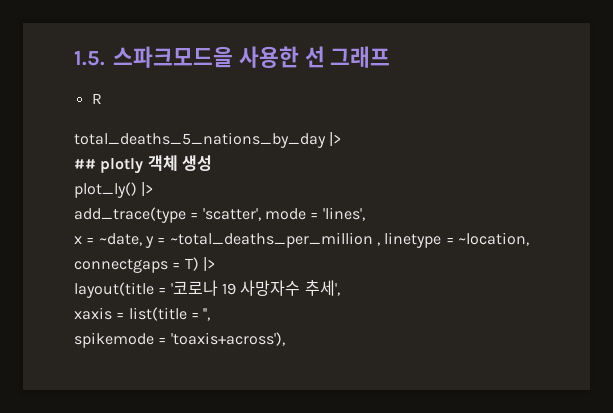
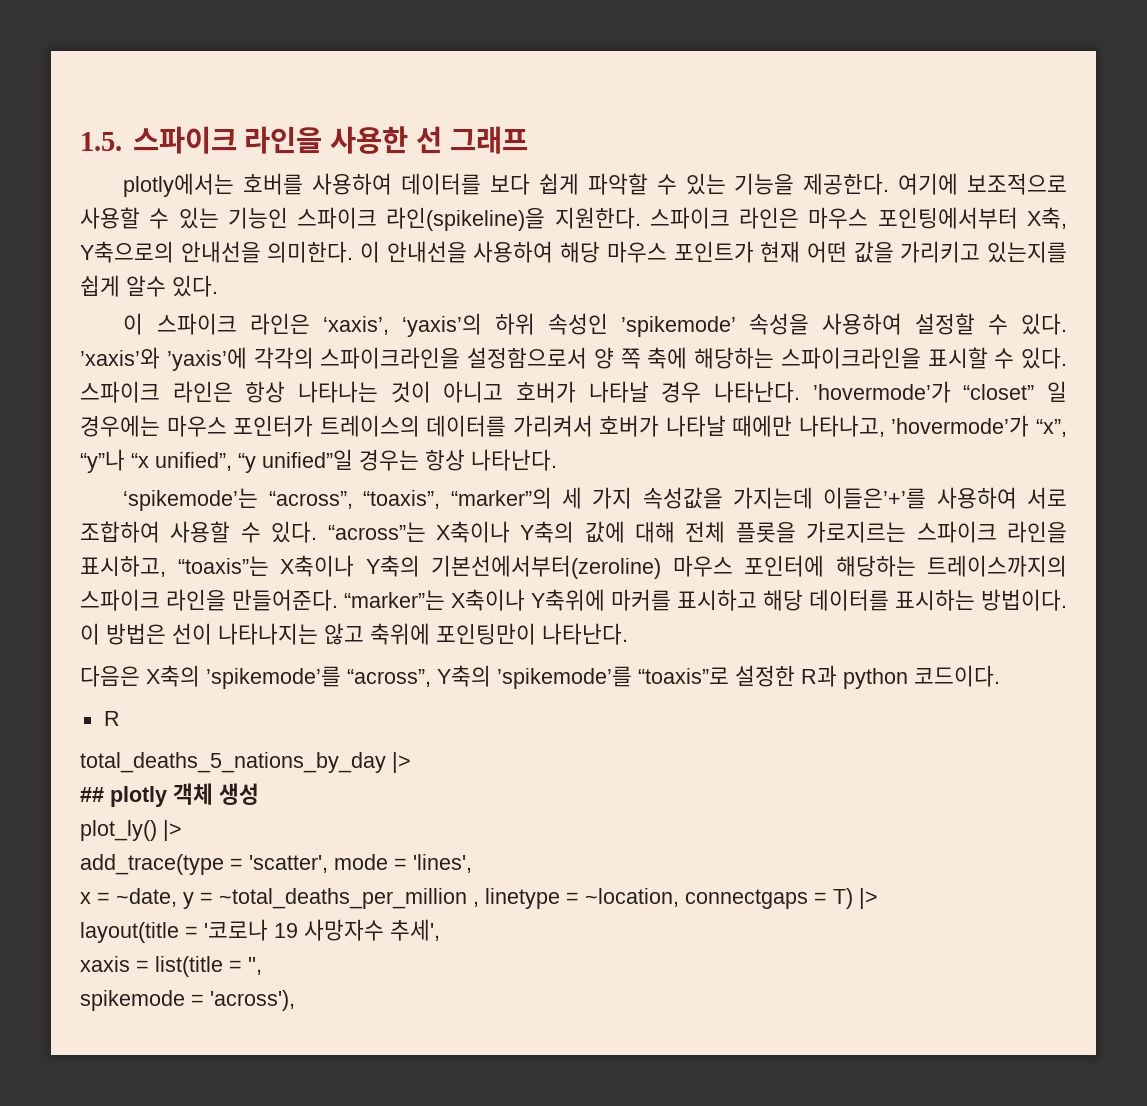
[113,46,233,68] 스파크모드을 -> [132,126,323,154] 스파이크 라인을
(391, 57) none -> [123,173,1068,197] [80,207,1067,231] [80,241,1068,263] [80,275,218,297] [123,313,1067,337] [80,347,1067,371] [80,381,1067,403] [80,415,1067,437] [80,449,557,473] [123,487,1067,511] [80,521,1067,543] [80,555,1067,579] [80,589,1067,611] [80,623,628,645] [80,665,1000,689] // plotly에서는 호버를 사용하여 데이터를 보다 쉽게 파악할 수 있는 기능을 제공한다. 여기에 보조적으로 사용할 수 있는 기능인 스파이크 라인(spikeline)을 지원한다. 스파이크 라인은 마우스 포인팅에서부터 X축, Y축으로의 안내선을 의미한다. 이 안내선을 사용하여 해당 마우스 포인트가 현재 어떤 값을 가리키고 있는지를 쉽게 알수 있다. // 이 스파이크 라인은 ‘xaxis’, ‘yaxis’의 하위 속성인 ’spikemode’ 속성을 사용하여 설정할 수 있다. ’xaxis’와 ’yaxis’에 각각의 스파이크라인을 설정함으로서 양 쪽 축에 해당하는 스파이크라인을 표시할 수 있다. 스파이크 라인은 항상 나타나는 것이 아니고 호버가 나타날 경우 나타난다. ’hovermode’가 “closet” 일 경우에는 마우스 포인터가 트레이스의 데이터를 가리켜서 호버가 나타날 때에만 나타나고, ’hovermode’가 “x”, “y”나 “x unified”, “y unified”일 경우는 항상 나타난다. // ‘spikemode’는 “across”, “toaxis”, “marker”의 세 가지 속성값을 가지는데 이들은’+’를 사용하여 서로 조합하여 사용할 수 있다. “across”는 X축이나 Y축의 값에 대해 전체 플롯을 가로지르는 스파이크 라인을 표시하고, “toaxis”는 X축이나 Y축의 기본선에서부터(zeroline) 마우스 포인터에 해당하는 트레이스까지의 스파이크 라인을 만들어준다. “marker”는 X축이나 Y축위에 마커를 표시하고 해당 데이터를 표시하는 방법이다. 이 방법은 선이 나타나지는 않고 축위에 포인팅만이 나타난다. // 다음은 X축의 ’spikemode’를 “across”, Y축의 ’spikemode’를 “toaxis”로 설정한 R과 python 코드이다.
[170,332,285,346] 'toaxis+across'), -> [210,990,295,1011] 'across'),

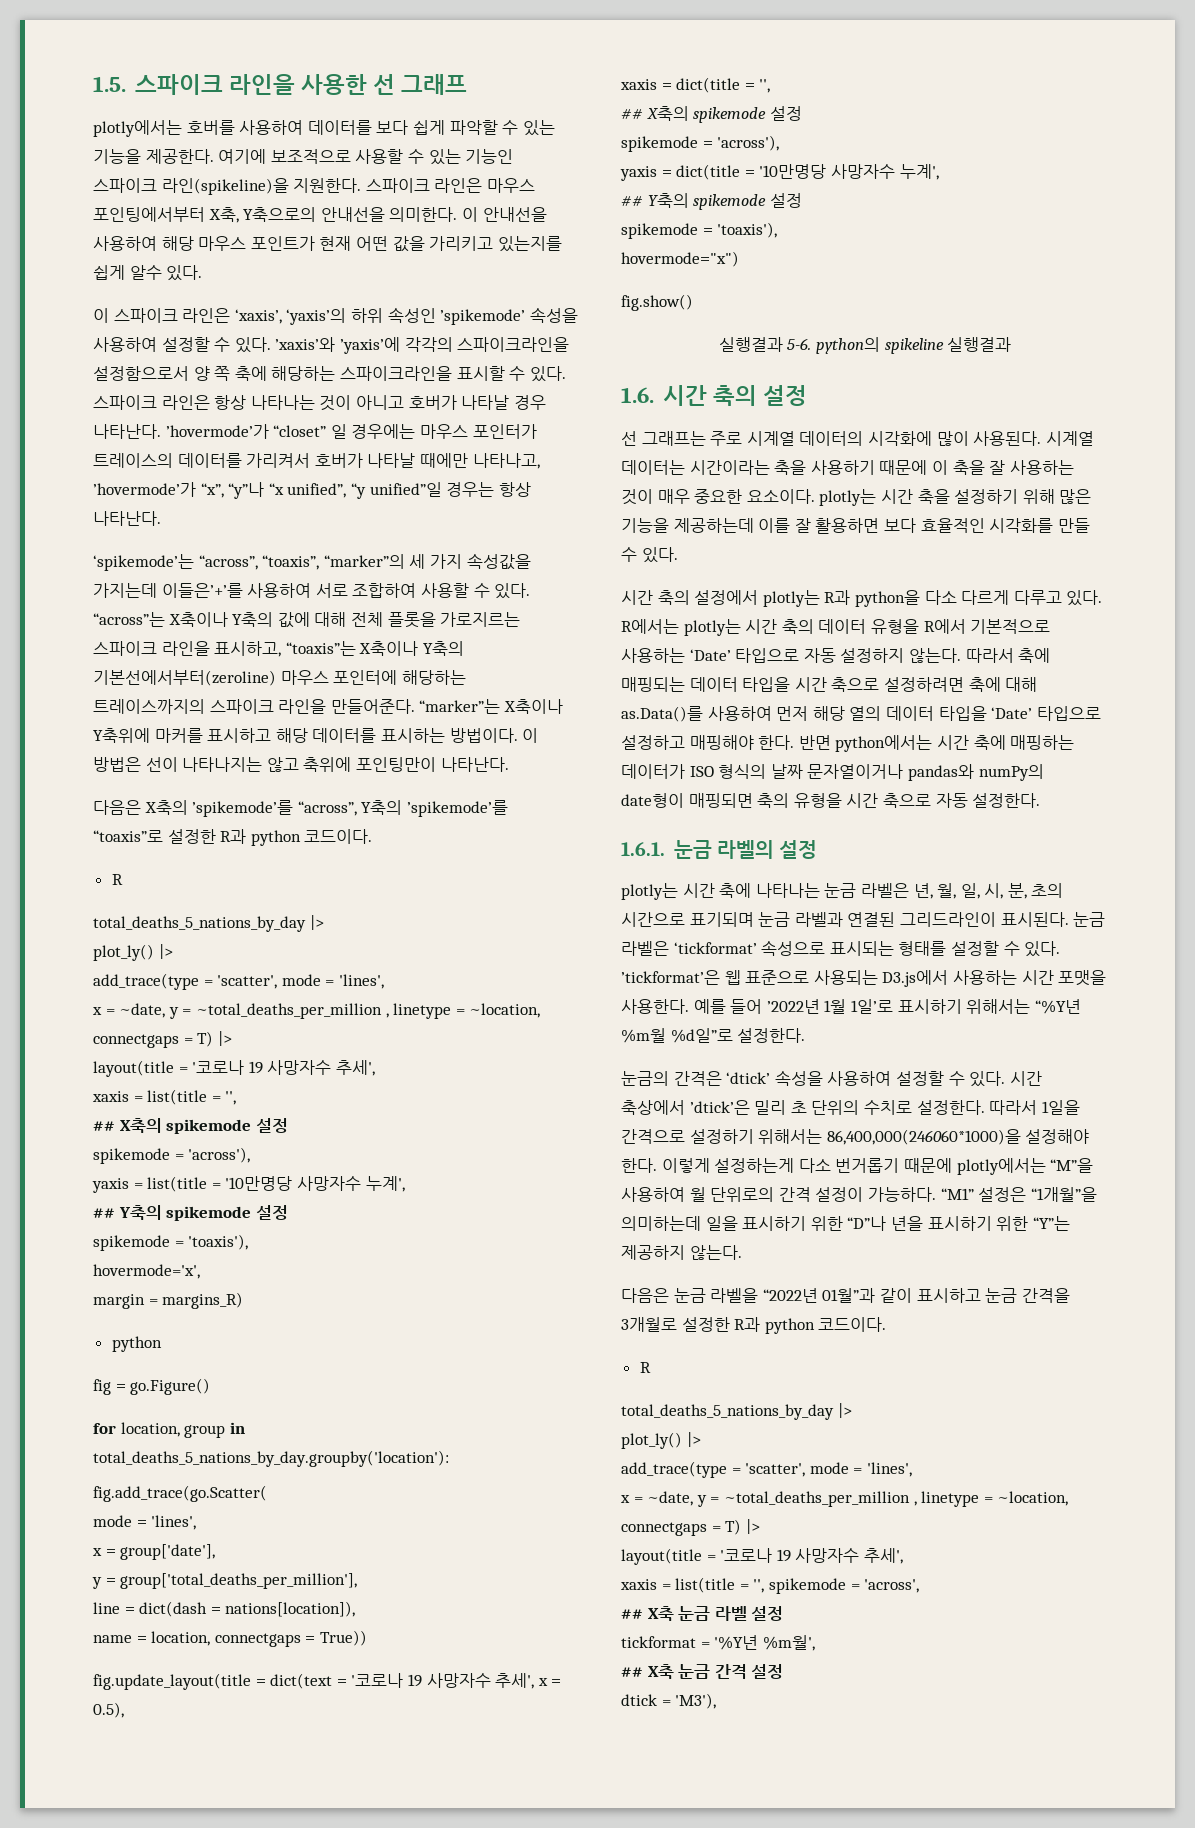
[80,783,259,807] ## plotly 객체 생성 -> [93,944,173,961] [93,973,384,990] [92,1003,541,1019] [93,1031,232,1048] [93,1060,375,1077] [92,1089,237,1105] [93,1118,288,1134] [93,1147,251,1164] [92,1176,405,1193] [93,1205,288,1221] [93,1234,249,1251] [93,1264,200,1279] [93,1292,244,1309] [111,1336,162,1352] [93,1378,211,1395] [93,1422,245,1438] [93,1450,449,1467] [93,1485,267,1502] [93,1515,197,1530] [92,1544,216,1560] [92,1573,358,1589] [93,1601,356,1617] [93,1630,367,1647] [93,1673,562,1690] [93,1702,124,1718] [620,77,771,93] [621,106,802,123] [621,135,780,152] [620,164,939,181] [621,193,802,210] [621,222,778,239] [621,251,739,267] [621,294,693,311] [718,337,1012,354] [621,385,807,406] [621,431,1094,446] [621,460,1074,475] [621,489,1092,506] [621,518,1090,534] [621,547,678,563] [621,590,1103,607] [621,619,1051,636] [621,648,1051,663] [621,677,1038,692] [621,706,1101,722] [621,735,1075,752] [621,764,1044,781] [621,793,1041,808] [621,840,818,859] [621,883,1064,900] [621,912,1106,927] [621,940,1061,957] [621,970,1107,987] [621,999,1081,1014] [621,1028,806,1043] [621,1070,1042,1087] [621,1100,1080,1115] [621,1129,1090,1145] [621,1158,1094,1175] [621,1187,1097,1202] [621,1216,1070,1231] [621,1245,742,1260] [621,1288,1070,1303] [621,1317,887,1334] [639,1362,651,1373] [621,1403,852,1420] plot_ly() |> // add_trace(type = 'scatter', mode = 'lines', // x = ~date, y = ~total_deaths_per_million , linetype = ~location, connectgaps = T) |> // layout(title = '코로나 19 사망자수 추세', // xaxis = list(title = '', // ## X축의 spikemode 설정 // spikemode = 'across'), // yaxis = list(title = '10만명당 사망자수 누계', // ## Y축의 spikemode 설정 // spikemode = 'toaxis'), // hovermode='x', // margin = margins_R) // python // fig = go.Figure() // for location, group in total_deaths_5_nations_by_day.groupby('location'): // fig.add_trace(go.Scatter( // mode = 'lines', // x = group['date'], // y = group['total_deaths_per_million'], // line = dict(dash = nations[location]), // name = location, connectgaps = True)) // fig.update_layout(title = dict(text = '코로나 19 사망자수 추세', x = 0.5), // xaxis = dict(title = '', // ## X축의 spikemode 설정 // spikemode = 'across'), // yaxis = dict(title = '10만명당 사망자수 누계', // ## Y축의 spikemode 설정 // spikemode = 'toaxis'), // hovermode="x") // fig.show() // 실행결과 5-6. python의 spikeline 실행결과 // 1.6. 시간 축의 설정 // 선 그래프는 주로 시계열 데이터의 시각화에 많이 사용된다. 시계열 데이터는 시간이라는 축을 사용하기 때문에 이 축을 잘 사용하는 것이 매우 중요한 요소이다. plotly는 시간 축을 설정하기 위해 많은 기능을 제공하는데 이를 잘 활용하면 보다 효율적인 시각화를 만들 수 있다. // 시간 축의 설정에서 plotly는 R과 python을 다소 다르게 다루고 있다. R에서는 plotly는 시간 축의 데이터 유형을 R에서 기본적으로 사용하는 ‘Date’ 타입으로 자동 설정하지 않는다. 따라서 축에 매핑되는 데이터 타입을 시간 축으로 설정하려면 축에 대해 as.Data()를 사용하여 먼저 해당 열의 데이터 타입을 ‘Date’ 타입으로 설정하고 매핑해야 한다. 반면 python에서는 시간 축에 매핑하는 데이터가 ISO 형식의 날짜 문자열이거나 pandas와 numPy의 date형이 매핑되면 축의 유형을 시간 축으로 자동 설정한다. // 1.6.1. 눈금 라벨의 설정 // plotly는 시간 축에 나타나는 눈금 라벨은 년, 월, 일, 시, 분, 초의 시간으로 표기되며 눈금 라벨과 연결된 그리드라인이 표시된다. 눈금 라벨은 ‘tickformat’ 속성으로 표시되는 형태를 설정할 수 있다. ’tickformat’은 웹 표준으로 사용되는 D3.js에서 사용하는 시간 포맷을 사용한다. 예를 들어 ’2022년 1월 1일’로 표시하기 위해서는 “%Y년 %m월 %d일”로 설정한다. // 눈금의 간격은 ‘dtick’ 속성을 사용하여 설정할 수 있다. 시간 축상에서 ’dtick’은 밀리 초 단위의 수치로 설정한다. 따라서 1일을 간격으로 설정하기 위해서는 86,400,000(246060*1000)을 설정해야 한다. 이렇게 설정하는게 다소 번거롭기 때문에 plotly에서는 “M”을 사용하여 월 단위로의 간격 설정이 가능하다. “M1” 설정은 “1개월”을 의미하는데 일을 표시하기 위한 “D”나 년을 표시하기 위한 “Y”는 제공하지 않는다. // 다음은 눈금 라벨을 “2022년 01월”과 같이 표시하고 눈금 간격을 3개월로 설정한 R과 python 코드이다. // R // total_deaths_5_nations_by_day |>
[80,990,295,1011] // spikemode = 'across'), -> [768,1578,920,1594] [621,1606,784,1621] [621,1635,815,1651] [621,1664,784,1679] [621,1693,717,1709] spikemode = 'across', // ## X축 눈금 라벨 설정 // tickformat = '%Y년 %m월', // ## X축 눈금 간격 설정 // dtick = 'M3'),

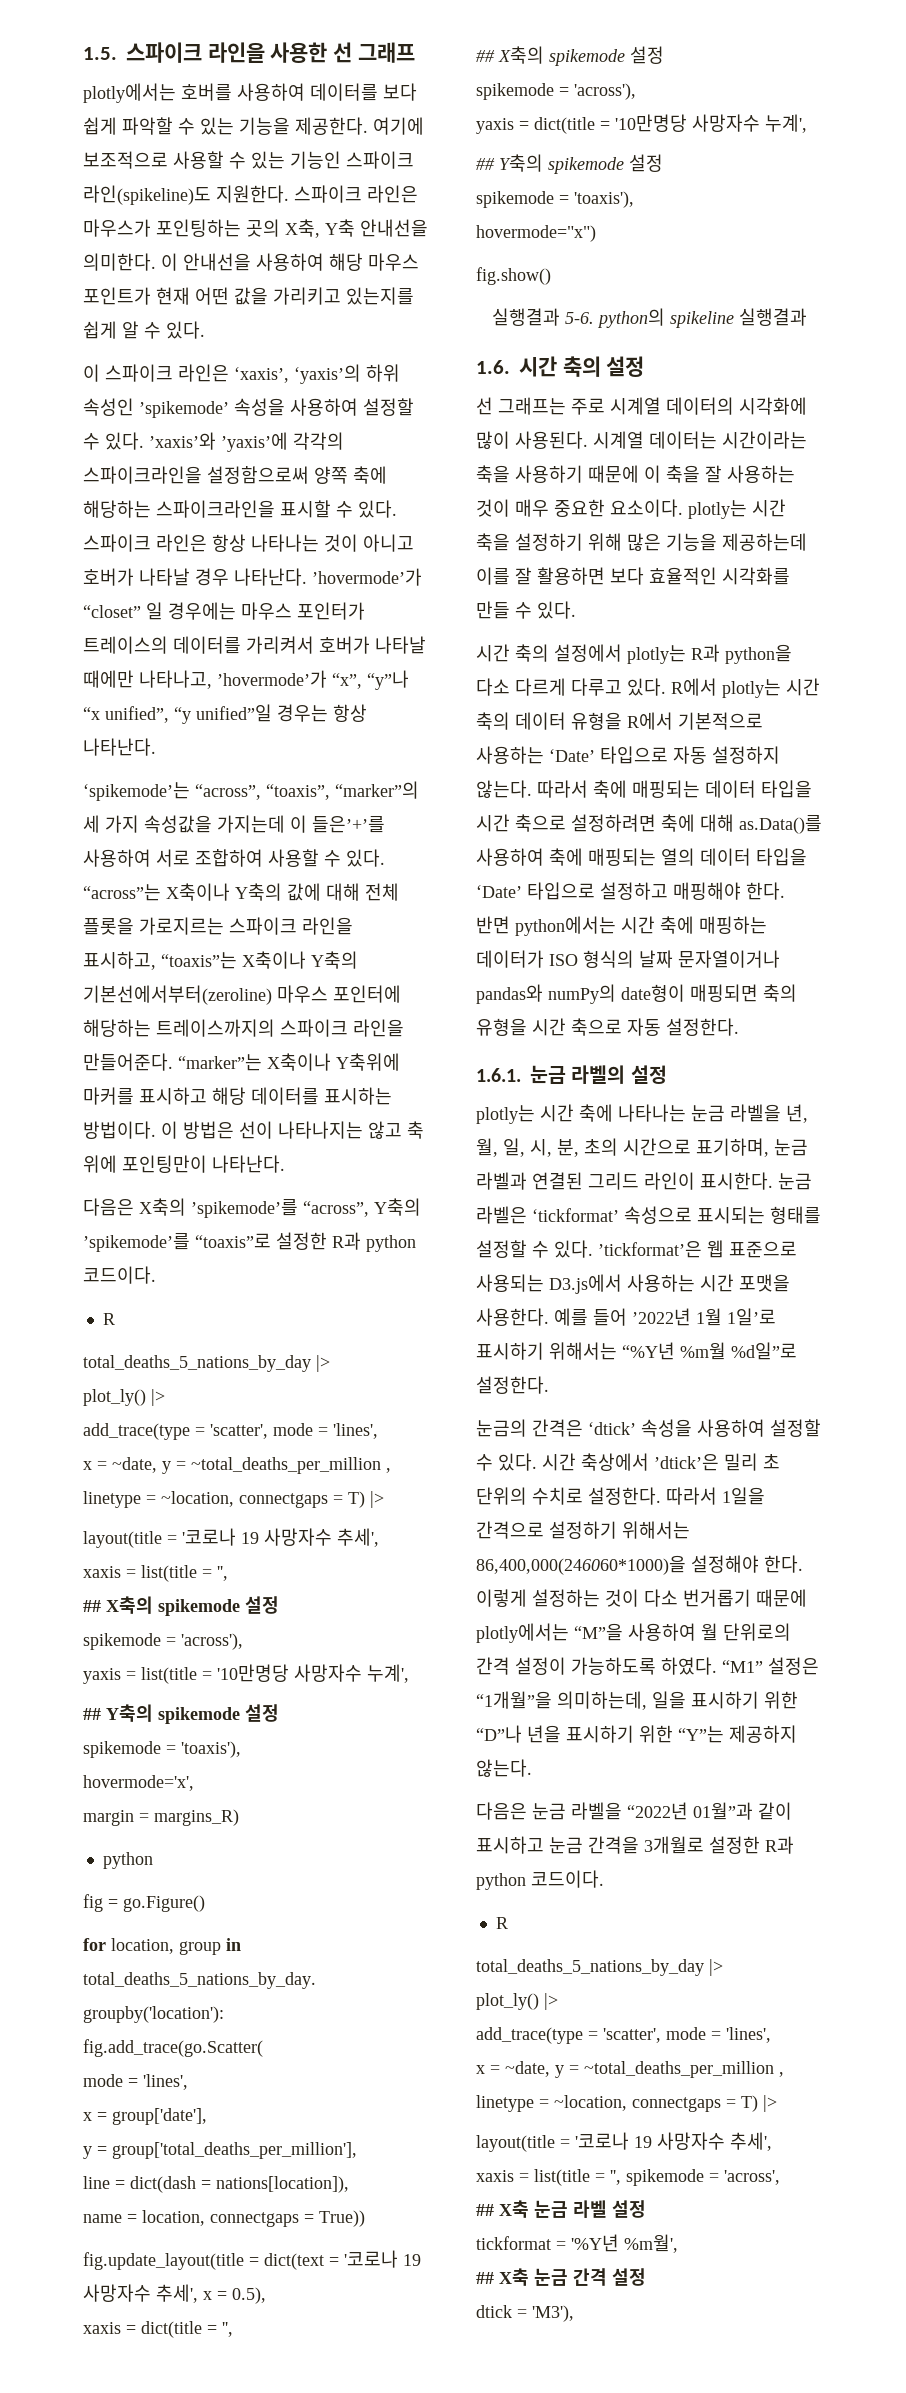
[161,178,289,195] 라인(spikeline)을 -> [83,185,211,205] 라인(spikeline)도
[486,178,535,193] [93,207,317,223] 마우스 포인팅에서부터 X축, Y축으로의 -> [83,219,355,238] 마우스가 포인팅하는 곳의 X축, Y축
[129,265,162,280] 알수 -> [122,321,161,339] 알 수
[93,366,231,381] 설정함으로서 양 쪽 -> [207,466,348,484] 설정함으로써 양쪽
[161,583,243,598] 이들은’+’를 -> [290,815,385,833] 이 들은’+’를
[303,757,352,772] 축위에 -> [407,1121,424,1139] [83,1155,117,1173] 축 위에
[621,619,679,634] R에서는 -> [671,678,717,696] R에서
[776,706,845,721] 먼저 해당 -> [549,848,656,866] 축에 매핑되는
[860,883,909,898] 라벨은 -> [730,1104,781,1122] 라벨을
[689,912,754,927] 표기되며 -> [696,1138,769,1157] 표기하며,
[899,912,1069,927] 그리드라인이 표시된다. -> [588,1172,773,1190] 그리드 라인이 표시한다.
[714,1158,795,1173] 설정하는게 -> [532,1589,639,1607] 설정하는 것이
[867,1187,936,1202] 가능하다. -> [571,1657,717,1675] 가능하도록 하였다.
[621,1216,701,1231] 의미하는데 -> [557,1691,647,1710] 의미하는데,

